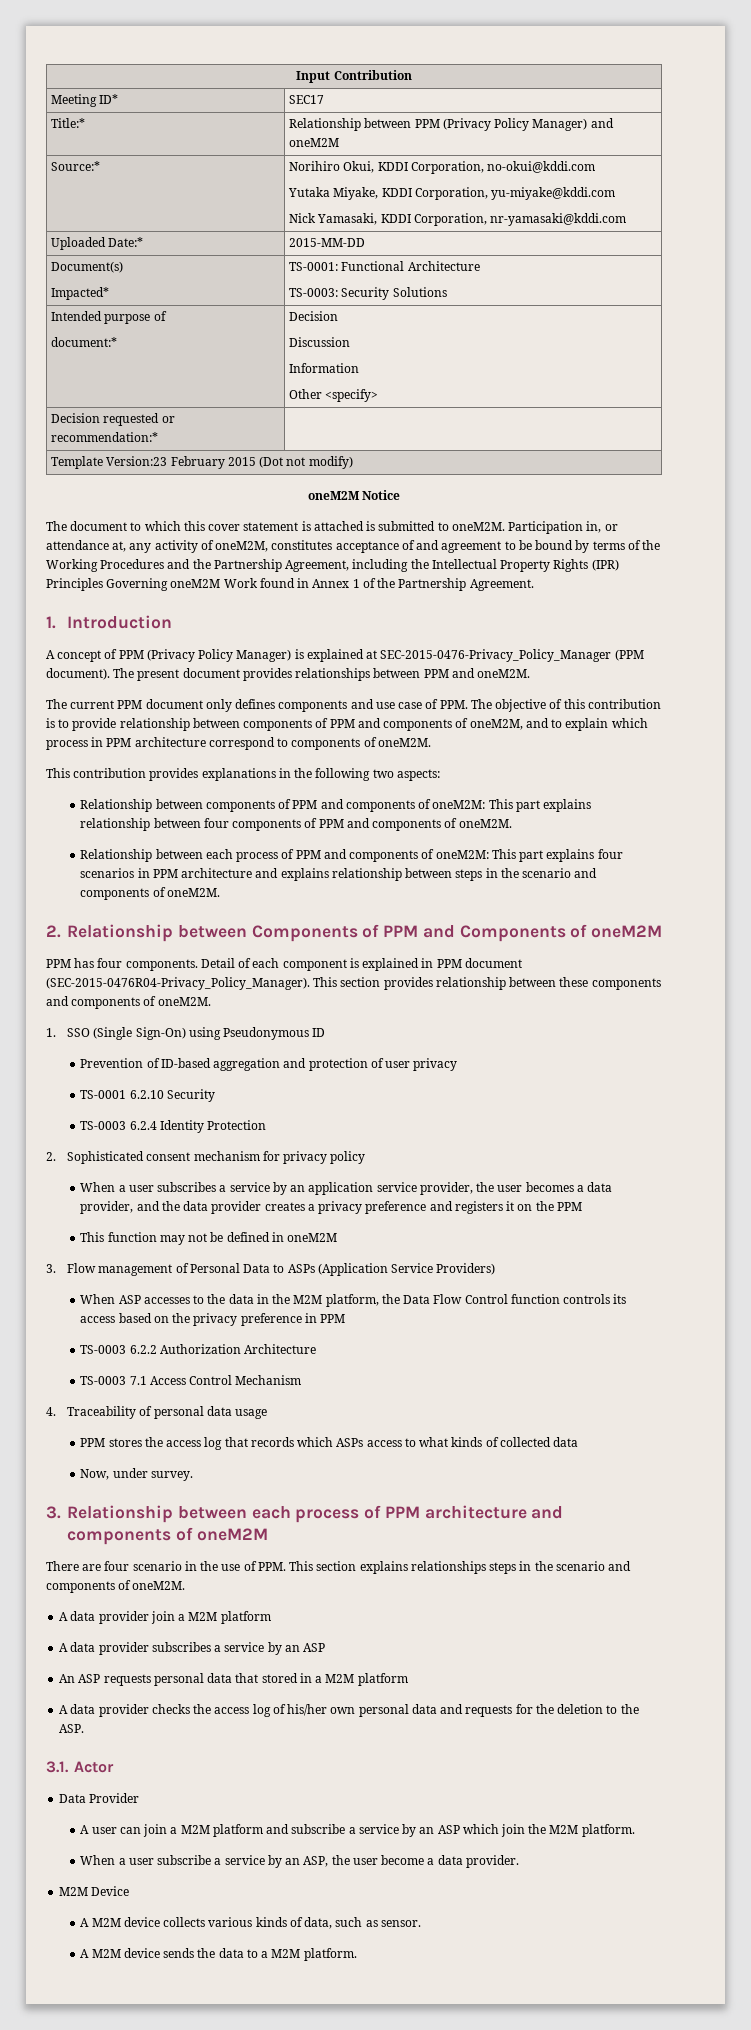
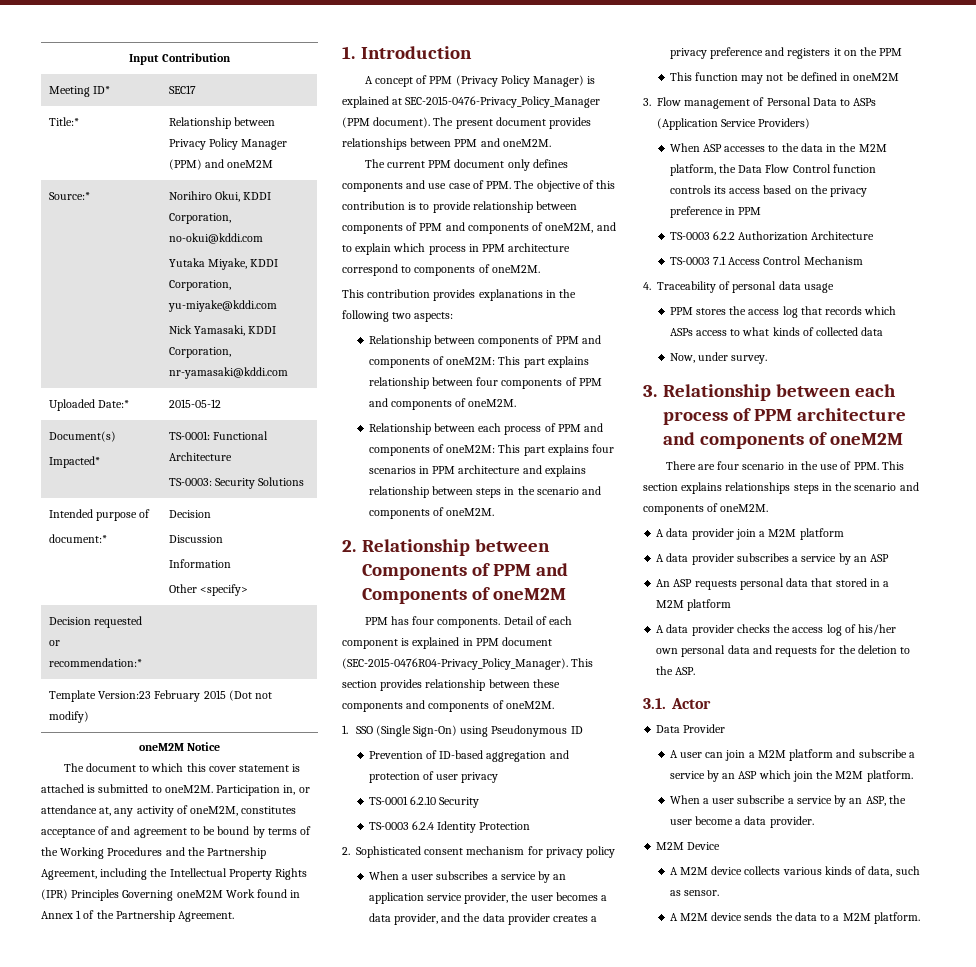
[414,118,588,131] PPM (Privacy Policy Manager) -> [169,138,288,150] [169,159,203,170] Privacy Policy Manager (PPM)
[289,238,366,247] 2015-MM-DD -> [169,399,222,408] 2015-05-12

